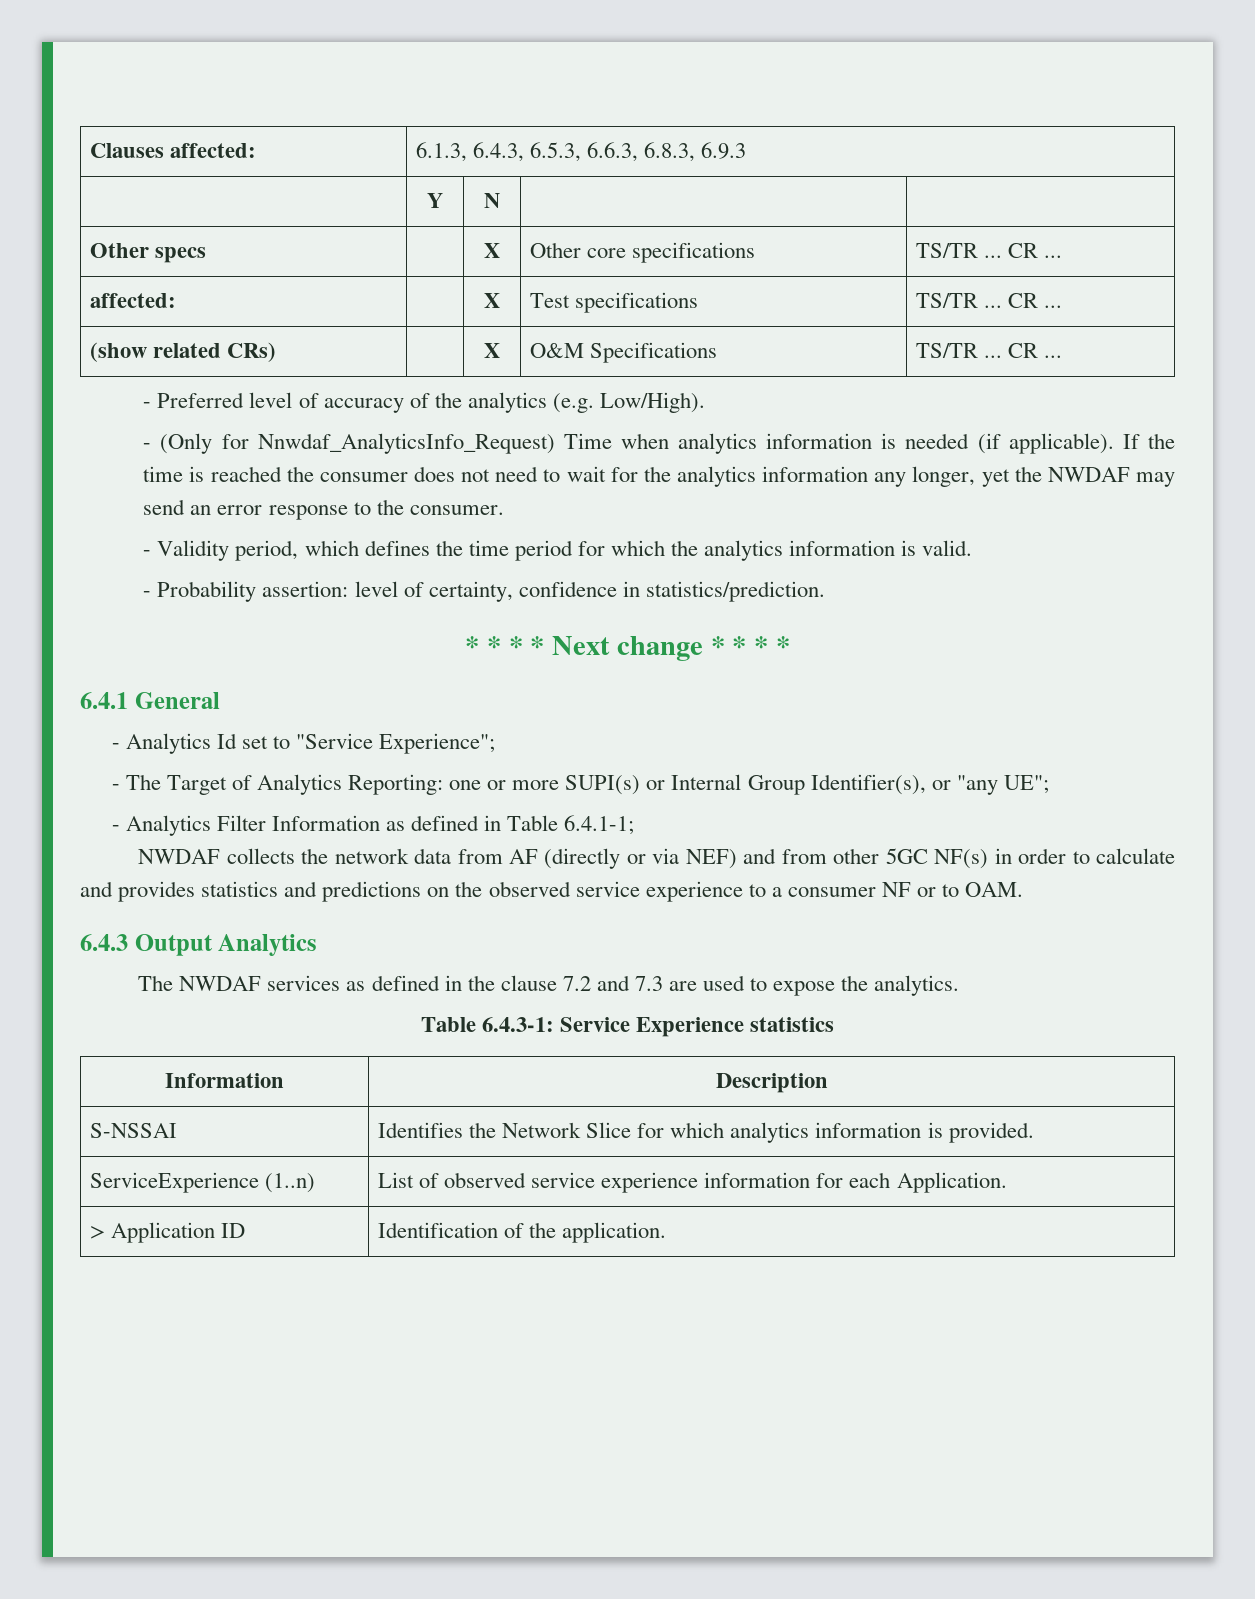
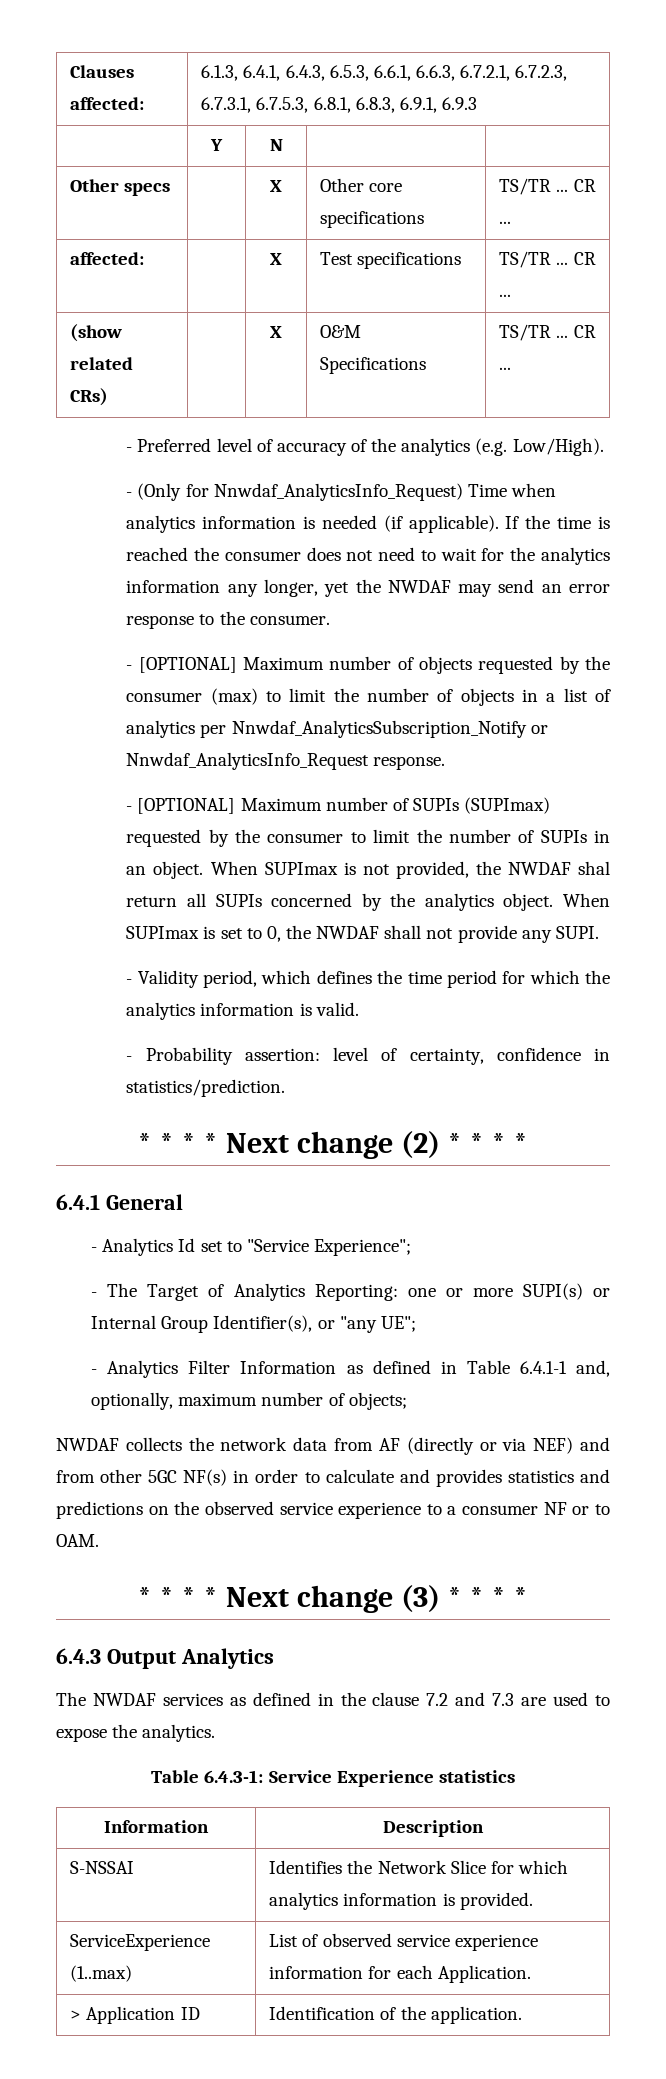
(467, 152) none -> [243,65,281,81] 6.4.1,
[587,142,696,162] 6.6.3, 6.8.3, -> [373,65,568,81] [201,97,437,113] 6.6.1, 6.6.3, 6.7.2.1, 6.7.2.3, 6.7.3.1, 6.7.5.3, 6.8.1, 6.8.3, 6.9.1,
(504, 510) none -> [126,656,611,674] [126,688,611,706] [126,720,548,738] [126,752,446,770] [126,797,551,814] [126,829,610,847] [126,861,610,879] [126,893,610,911] [126,925,599,943] // - [OPTIONAL] Maximum number of objects requested by the consumer (max) to limit the number of objects in a list of analytics per Nnwdaf_AnalyticsSubscription_Notify or Nnwdaf_AnalyticsInfo_Request response. // - [OPTIONAL] Maximum number of SUPIs (SUPImax) requested by the consumer to limit the number of SUPIs in an object. When SUPImax is not provided, the NWDAF shal return all SUPIs concerned by the analytics object. When SUPImax is set to 0, the NWDAF shall not provide any SUPI.
(703, 648) none -> [400,1131,440,1158] (2)
[564,815,635,835] 6.4.1-1; -> [519,1360,610,1377] [91,1392,407,1410] 6.4.1-1 and, optionally, maximum number of objects;
(1024, 889) none -> [138,1585,528,1613] // * * * * Next change (3) * * * *
[264,1173,315,1193] (1..n) -> [70,1965,133,1982] (1..max)

